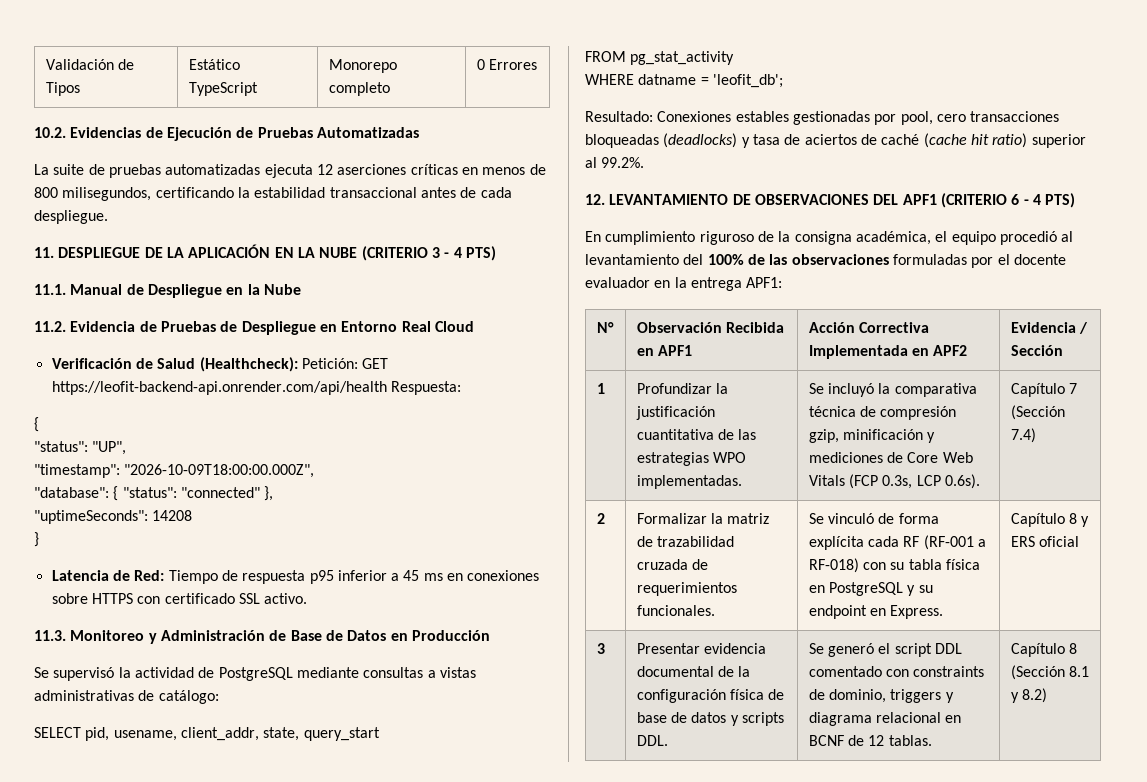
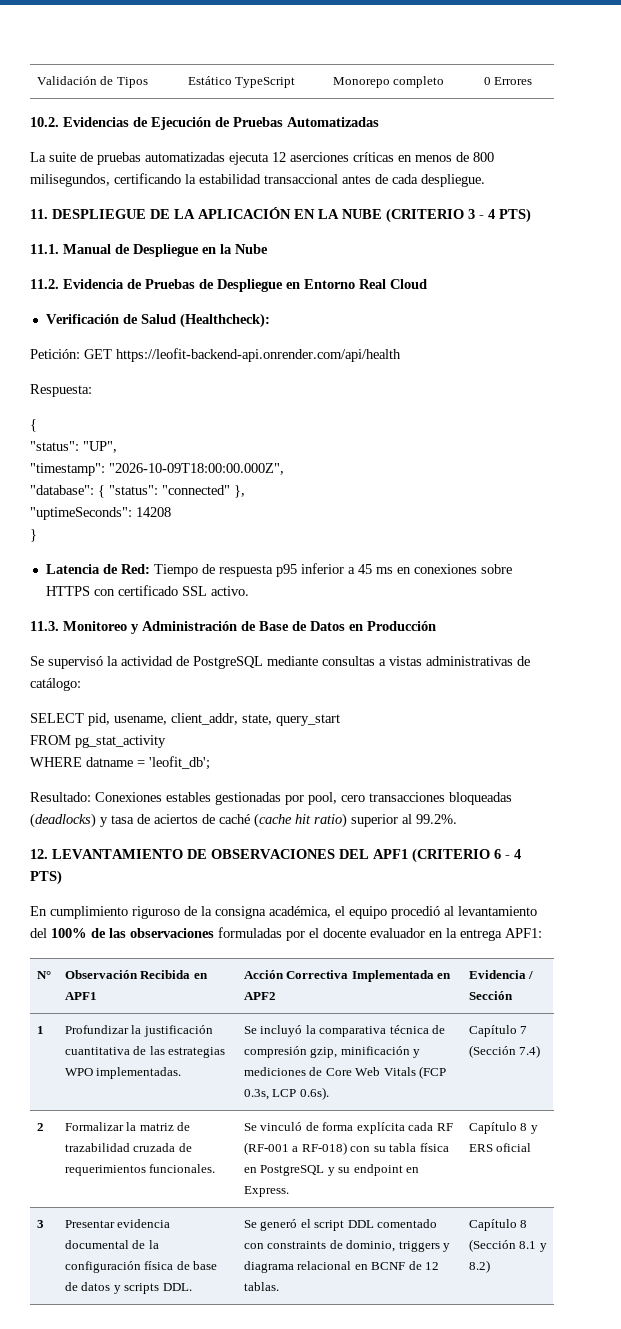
(298, 364) none -> (270, 320) //
(387, 388) none -> (401, 355) //

